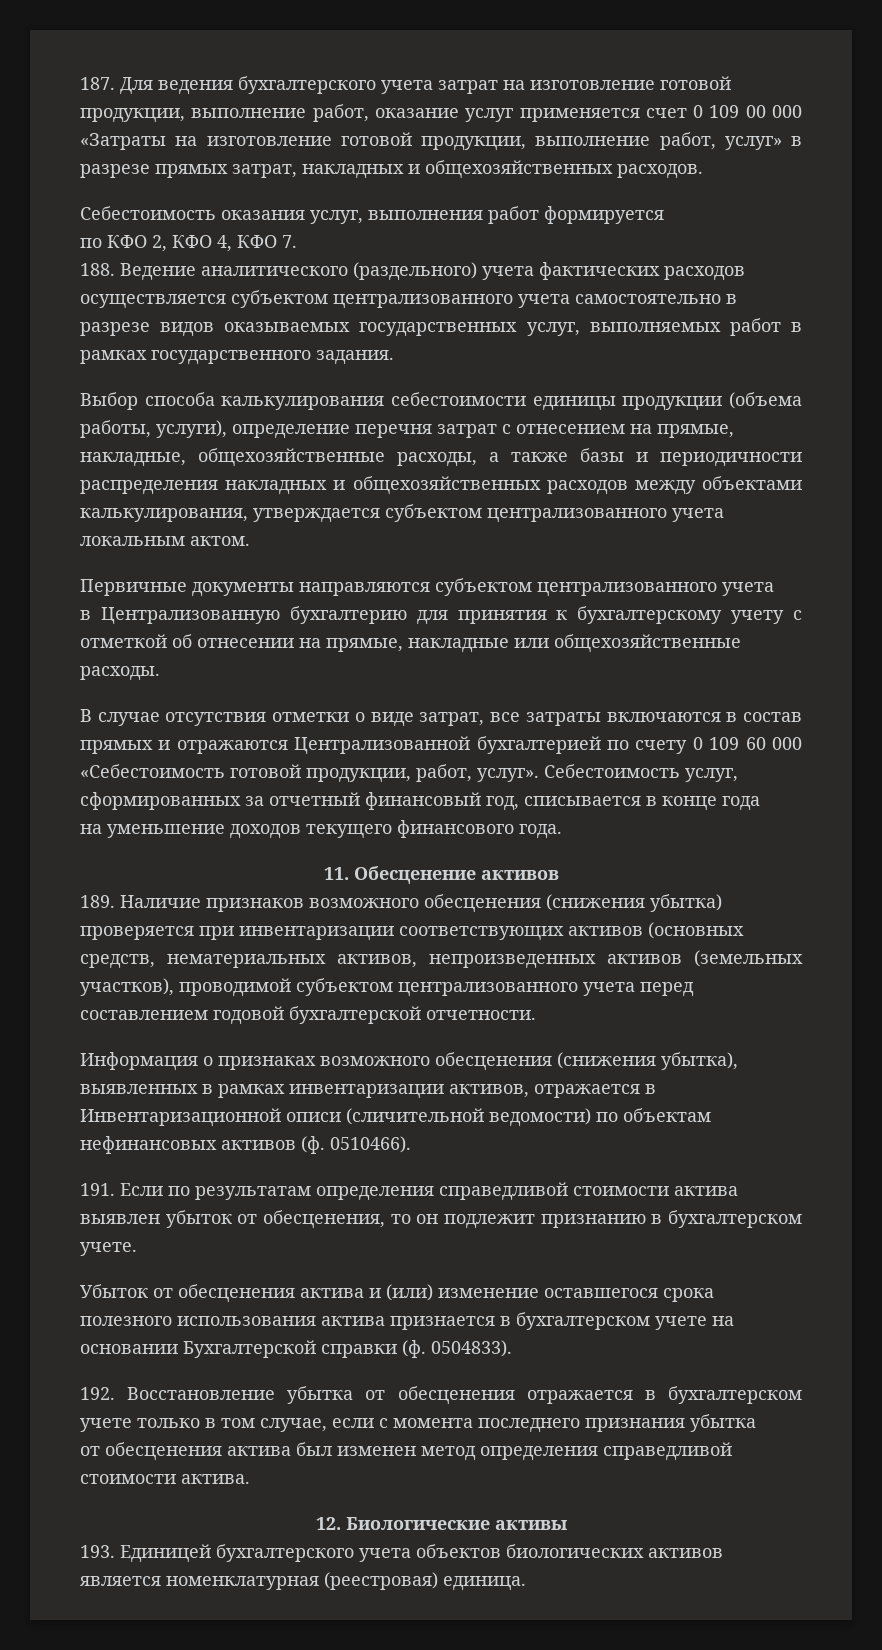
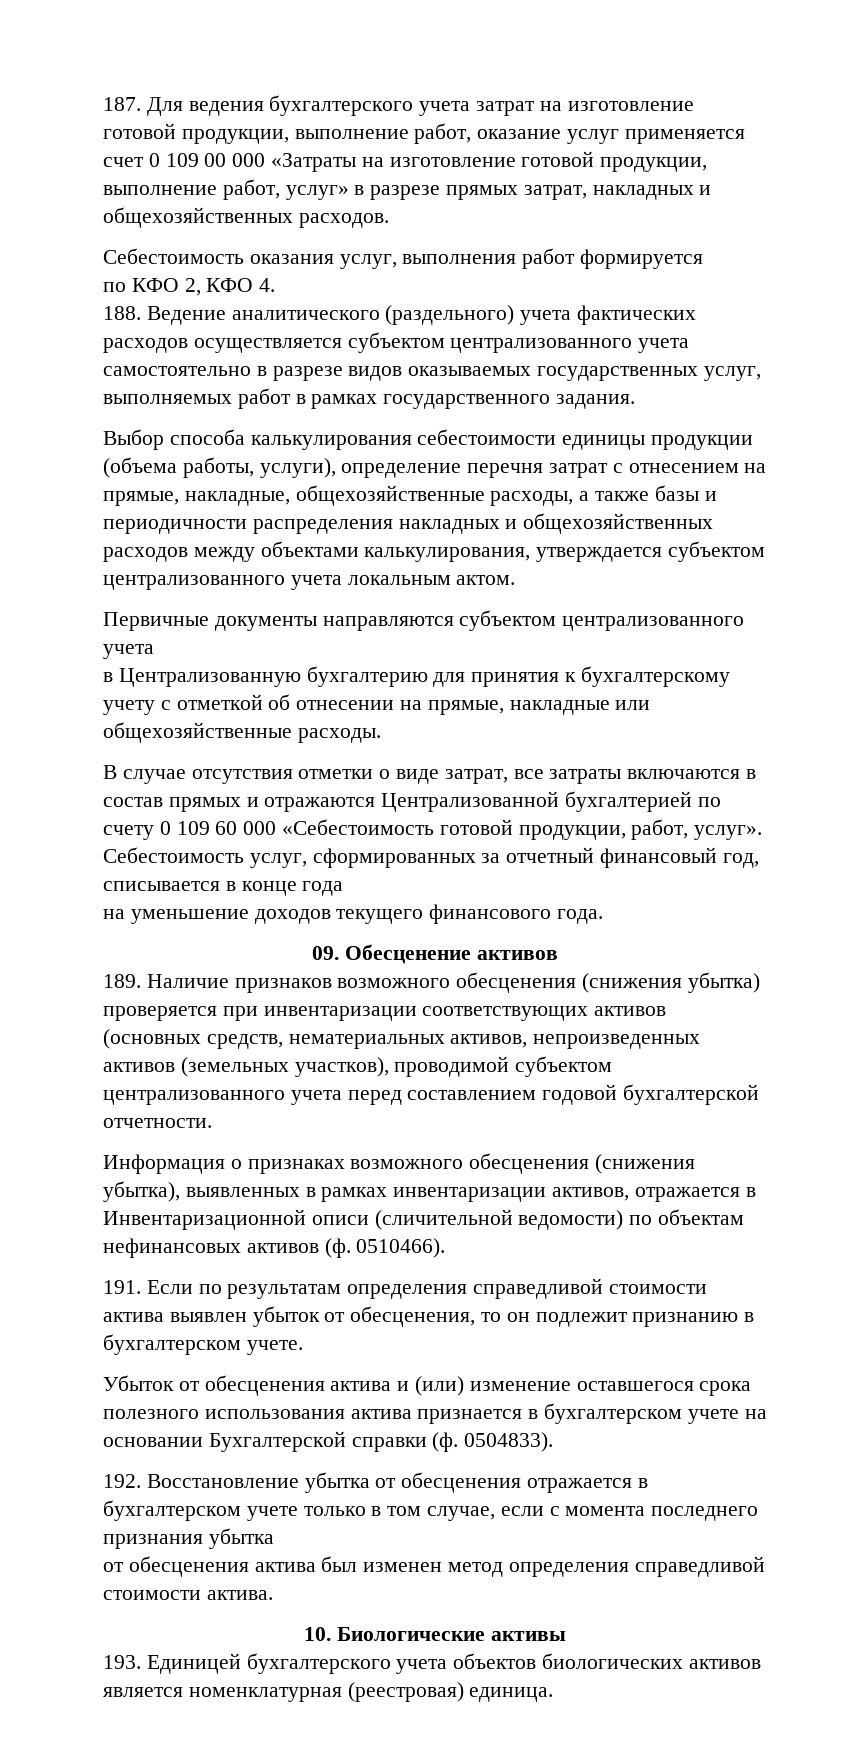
[217,235,297,252] 4, КФО 7. -> [259,278,276,292] 4.
[323,867,349,880] 11. -> [312,946,340,960] 09.
[315,1517,341,1530] 12. -> [304,1627,332,1641] 10.

